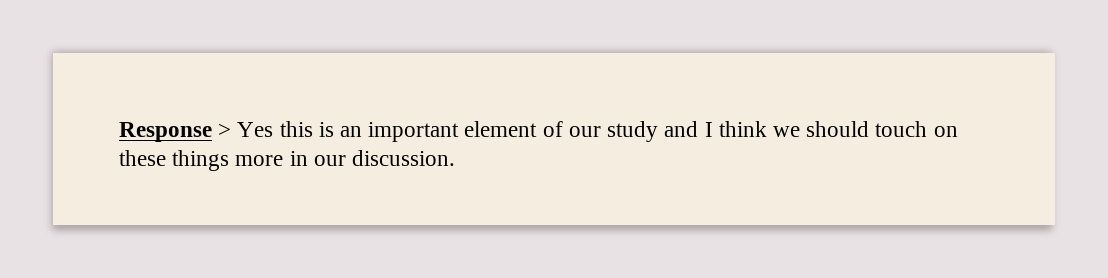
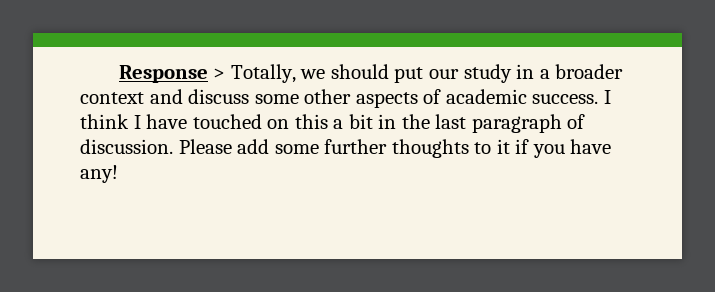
[237,121,958,142] [119,150,456,171] Yes this is an important element of our study and I think we should touch on these things more in our discussion. -> [230,64,624,83] [80,89,611,108] [80,114,586,133] [80,139,612,158] [80,165,118,183] Totally, we should put our study in a broader context and discuss some other aspects of academic success. I think I have touched on this a bit in the last paragraph of discussion. Please add some further thoughts to it if you have any!

